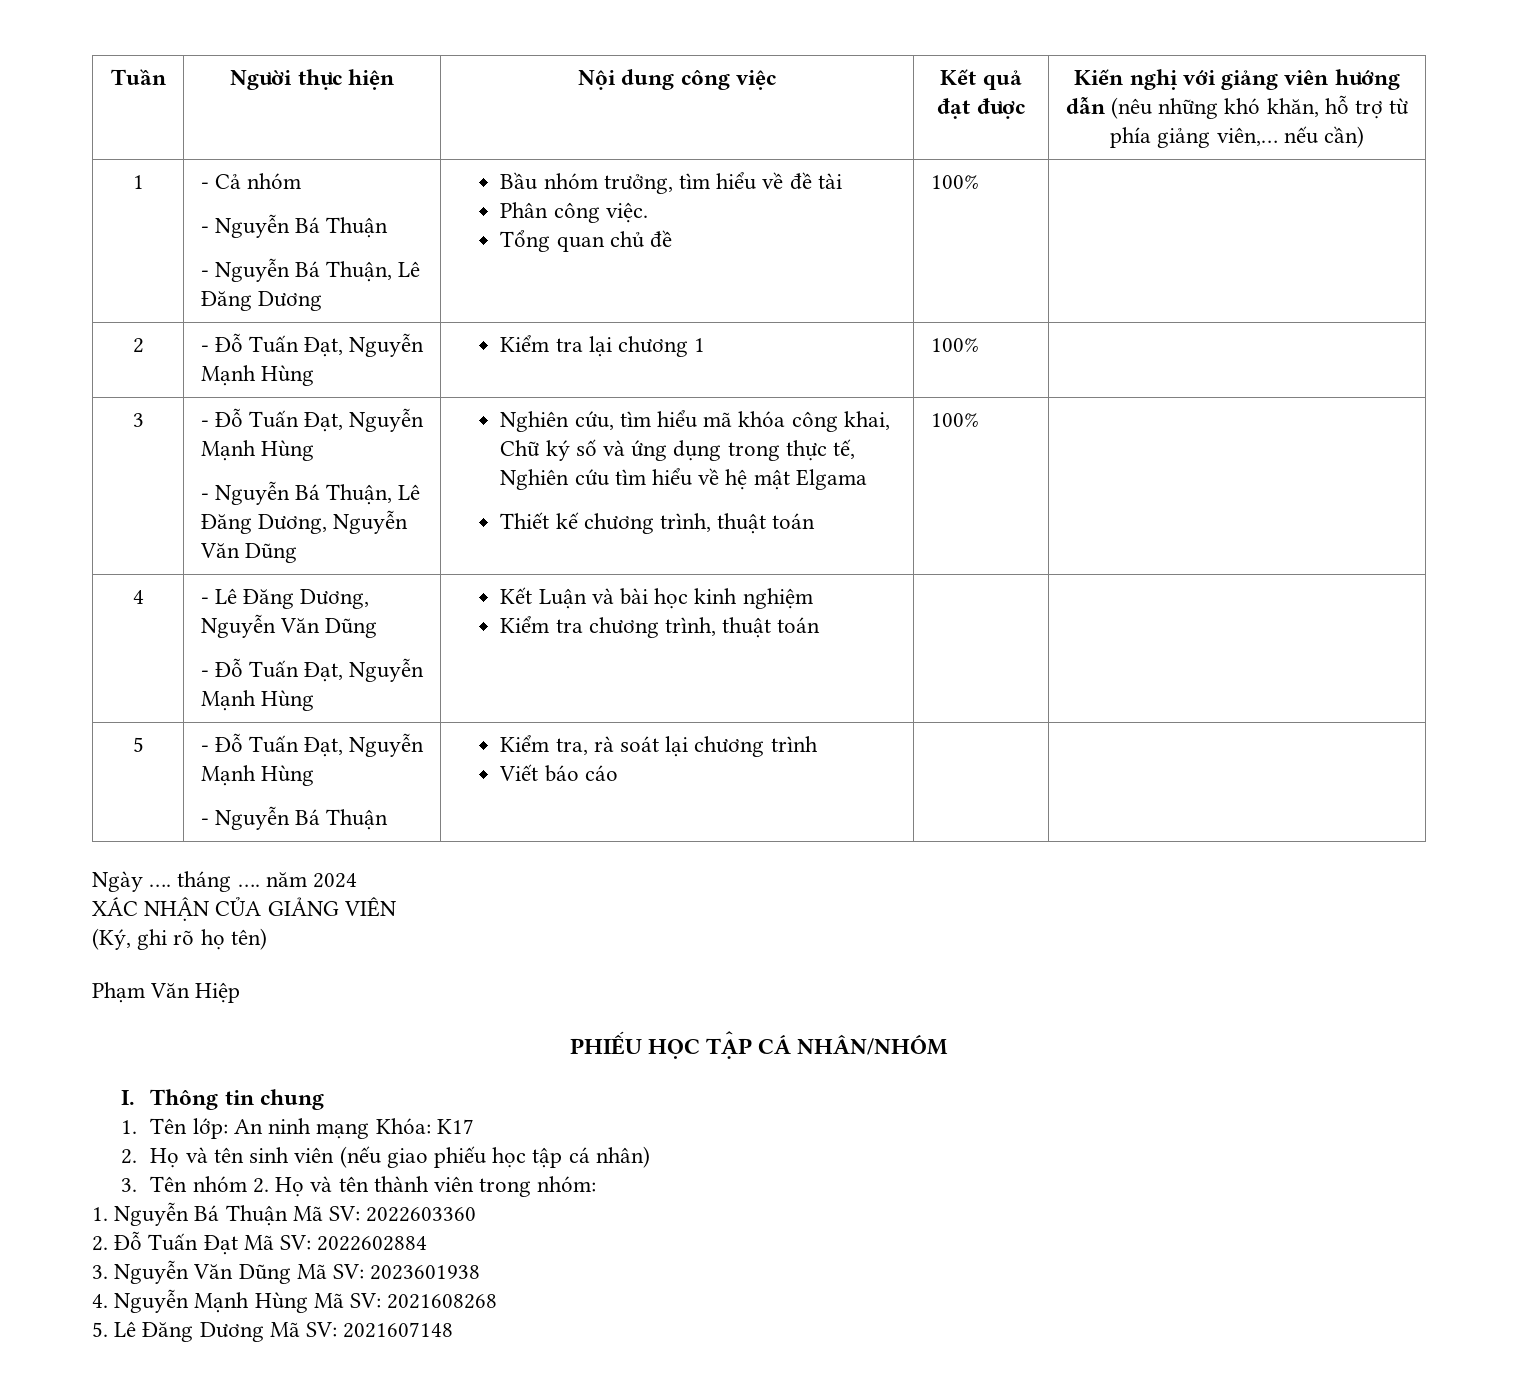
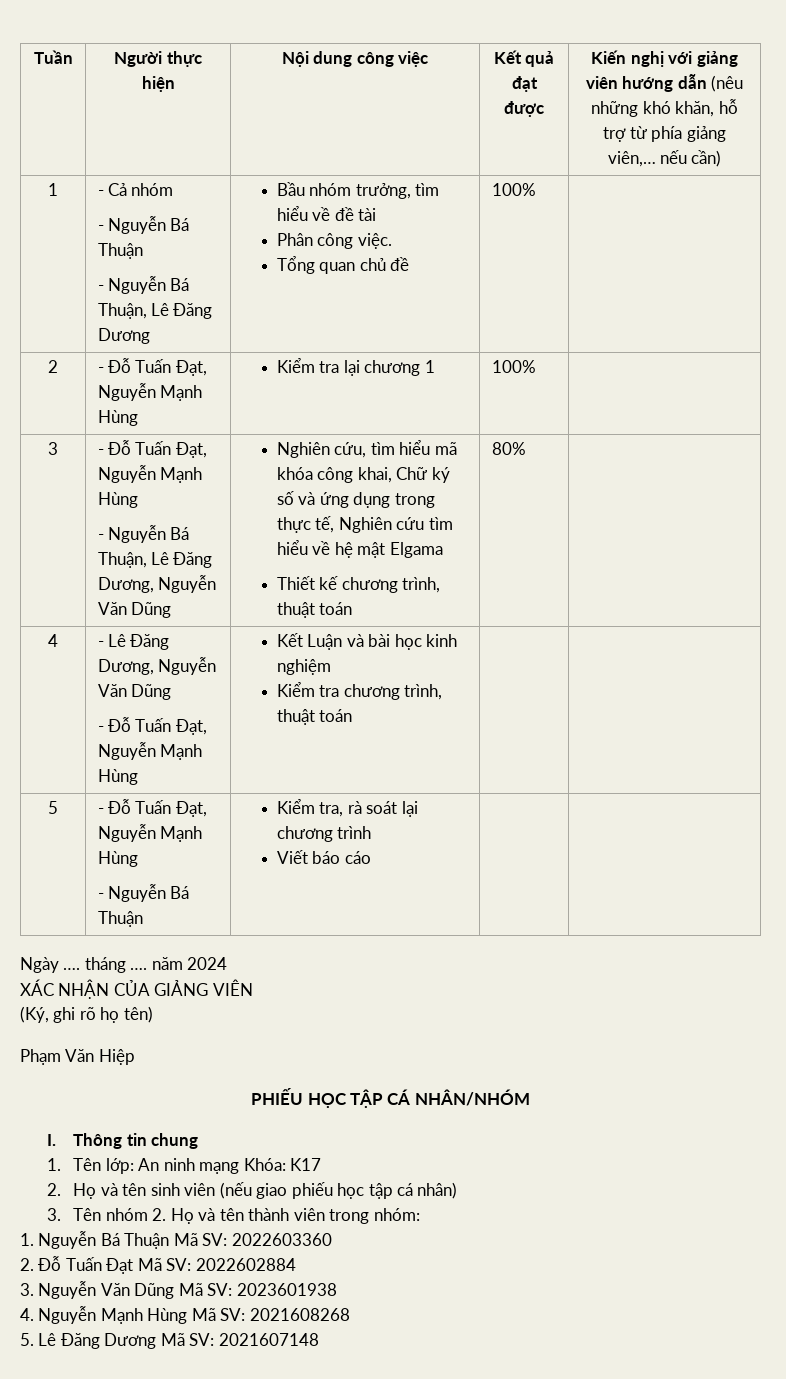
[930,413,979,427] 100% -> [491,442,526,455] 80%

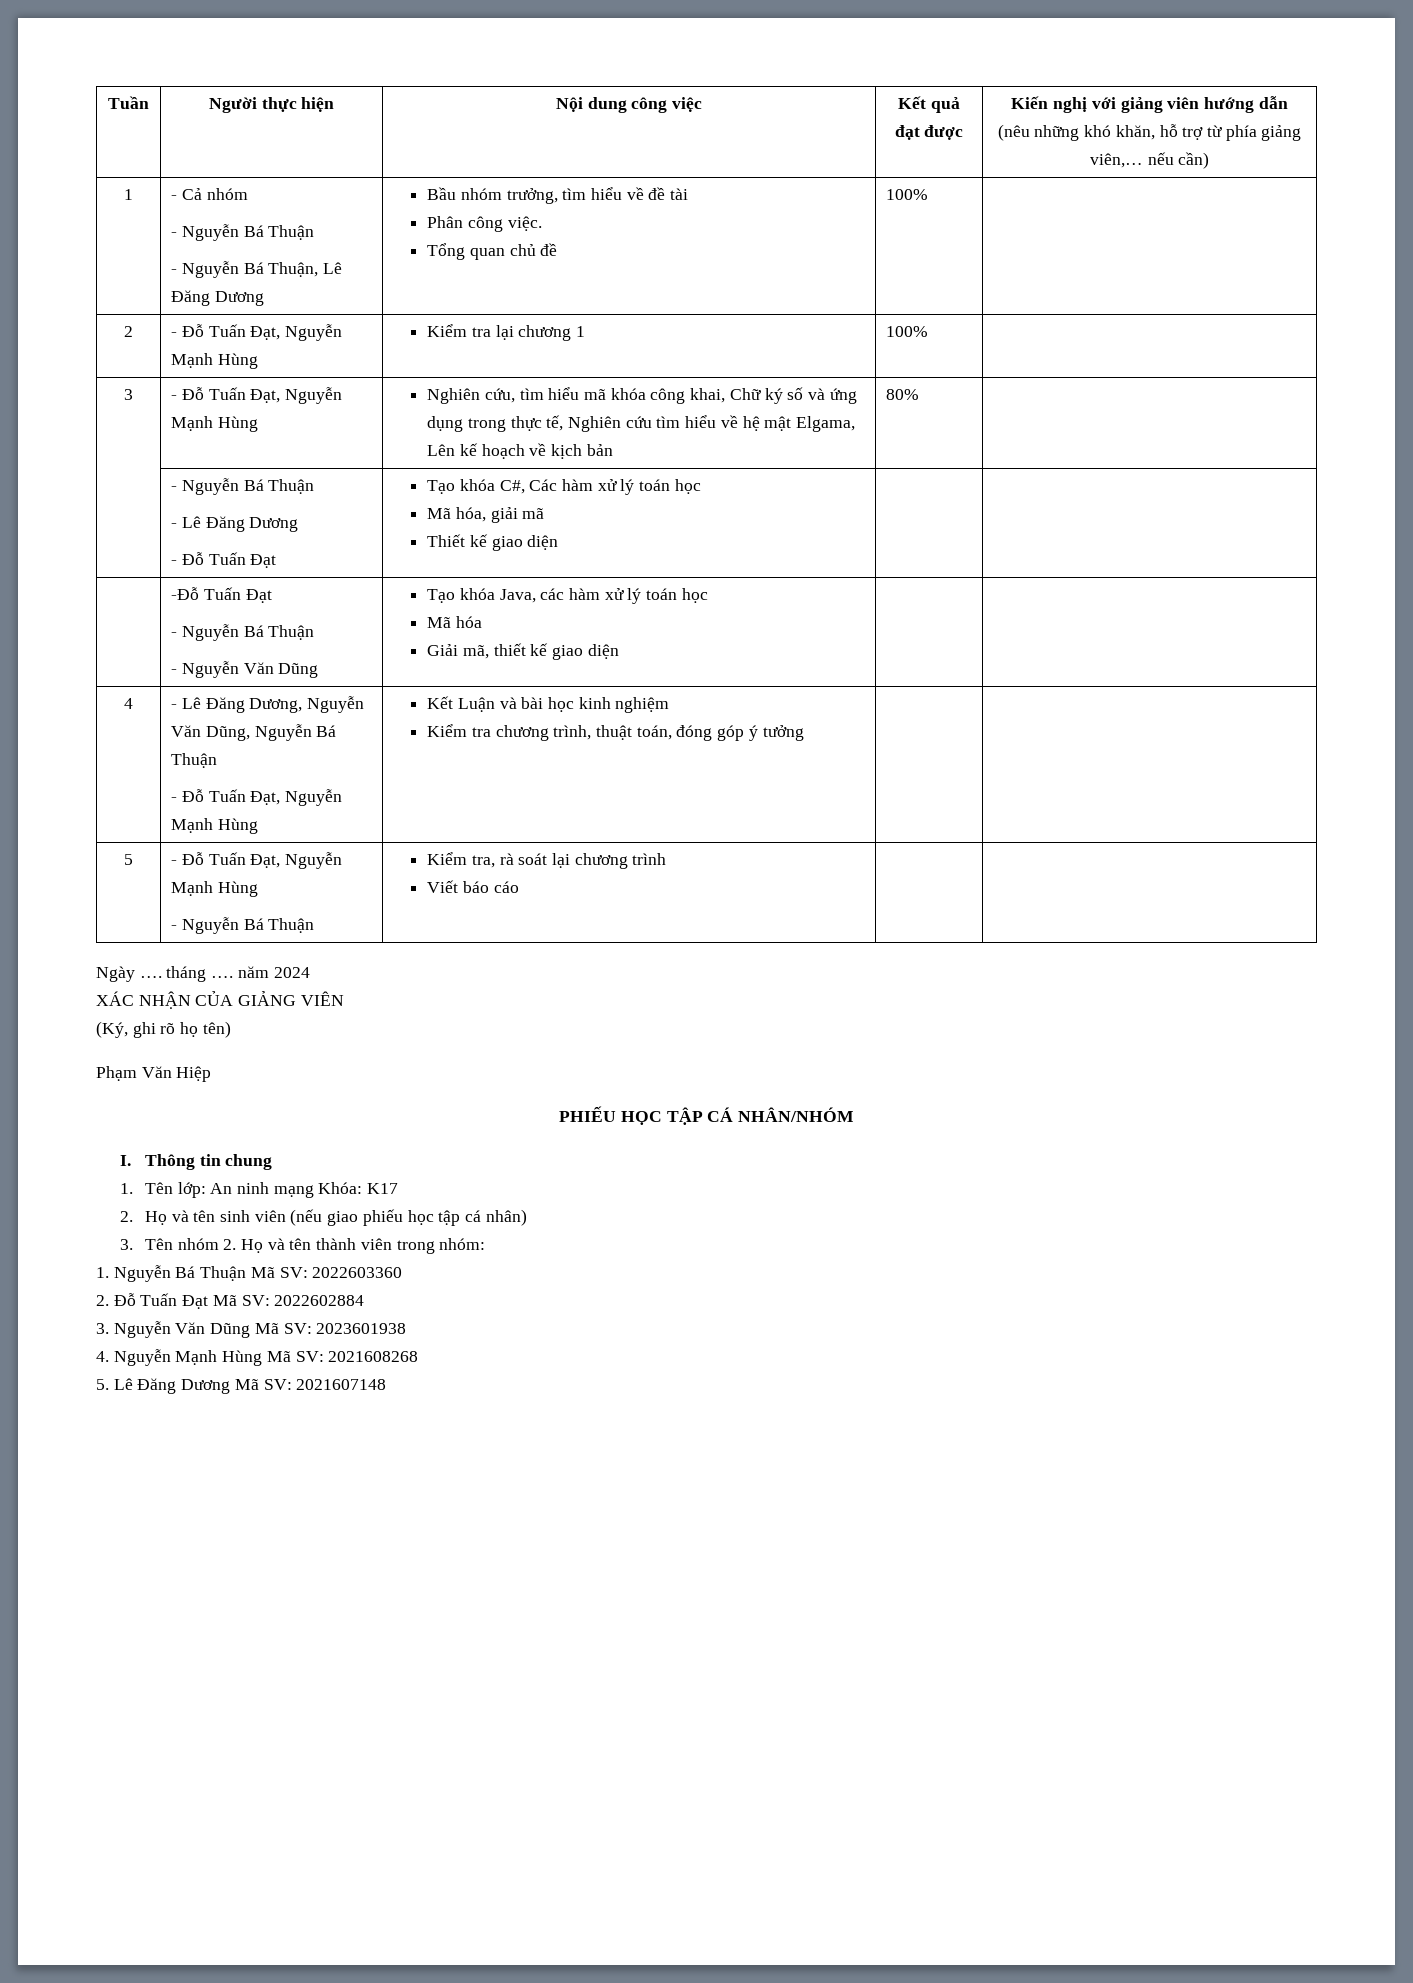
[97,525,190,543] [97,552,213,568] [97,575,216,593] [97,602,171,618] // - Nguyễn Bá Thuận, Lê Đăng Dương, Nguyễn Văn Dũng -> (258, 424) none
[389,542,443,558] [276,576,441,593] [276,602,353,618] [491,442,526,455] Elgama // Thiết kế chương trình, thuật toán | 80% -> [796,416,856,432] [427,443,613,459] [886,389,920,400] [171,478,315,495] [171,516,299,532] [171,552,277,568] [427,479,701,495] [427,507,545,523] [427,534,559,551] [171,587,272,603] [171,624,315,641] [171,661,319,678] [427,588,708,604] [427,616,482,628] [427,643,619,660] Elgama, Lên kế hoạch về kịch bản | 80% | // | - Nguyễn Bá Thuận // - Lê Đăng Dương // - Đỗ Tuấn Đạt | Tạo khóa C#, Các hàm xử lý toán học // Mã hóa, giải mã // Thiết kế giao diện | | // | -Đỗ Tuấn Đạt // - Nguyễn Bá Thuận // - Nguyễn Văn Dũng | Tạo khóa Java, các hàm xử lý toán học // Mã hóa // Giải mã, thiết kế giao diện |
[130,684,171,700] Dũng -> [205,724,337,741] [171,753,218,768] Dũng, Nguyễn Bá Thuận
[319,709,353,722] toán -> [636,725,804,741] toán, đóng góp ý tưởng

